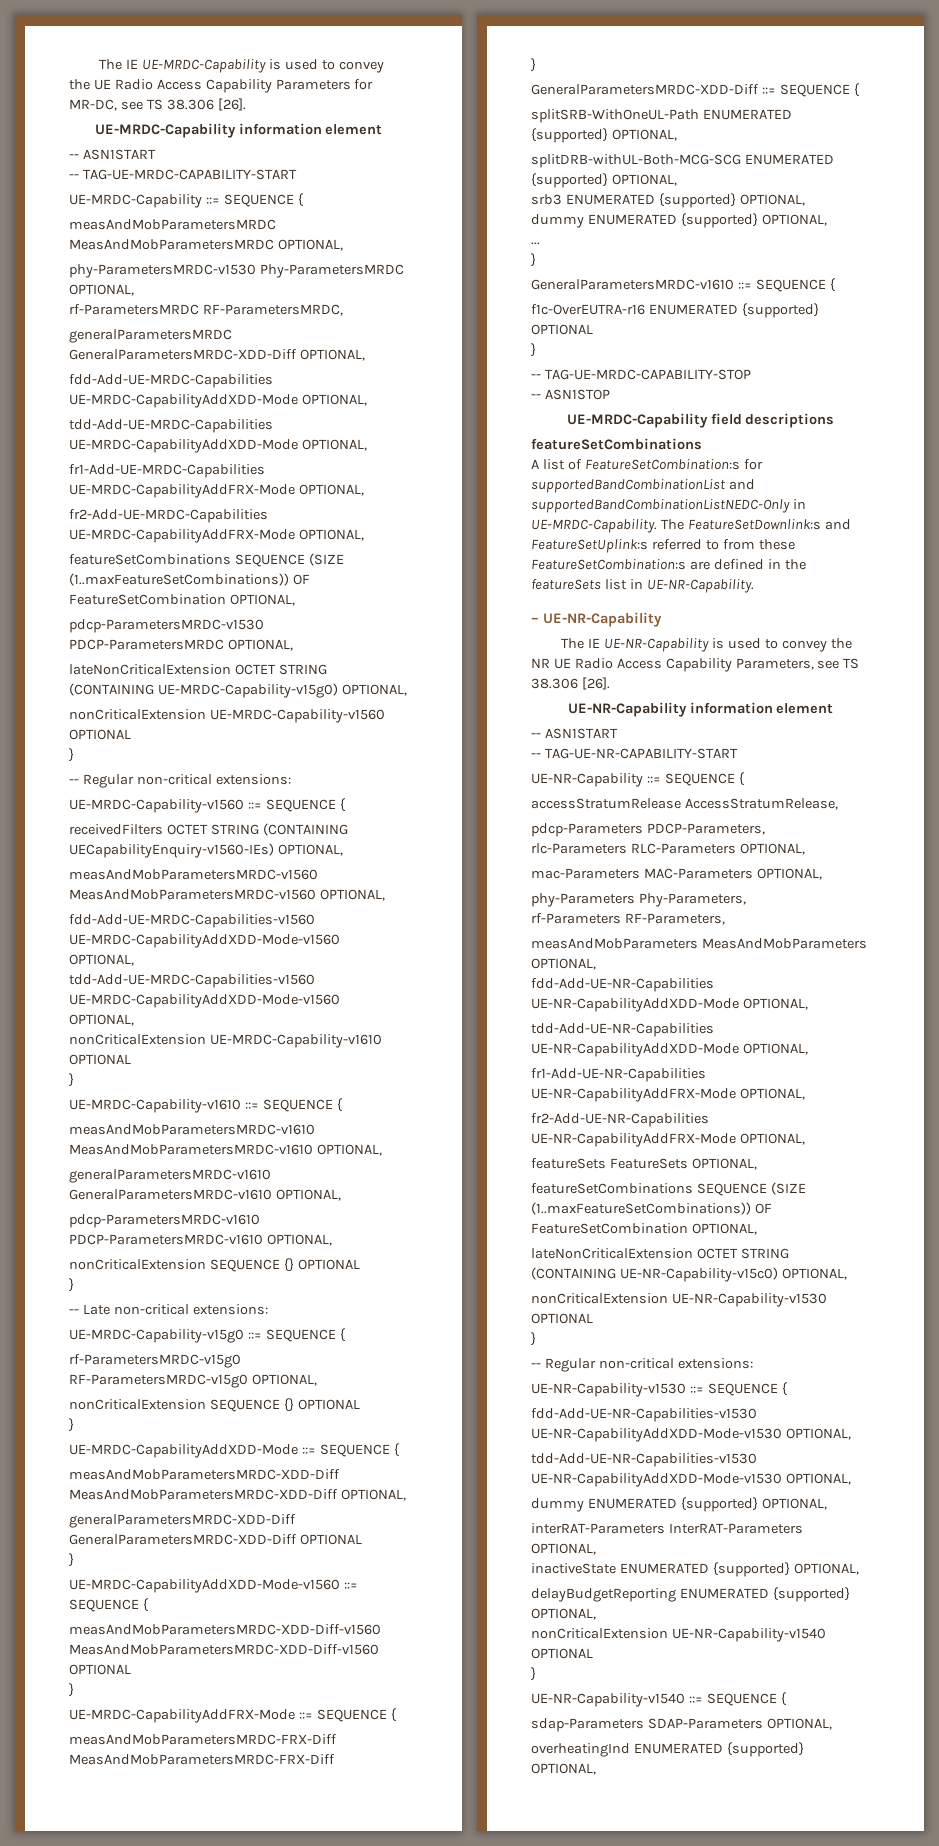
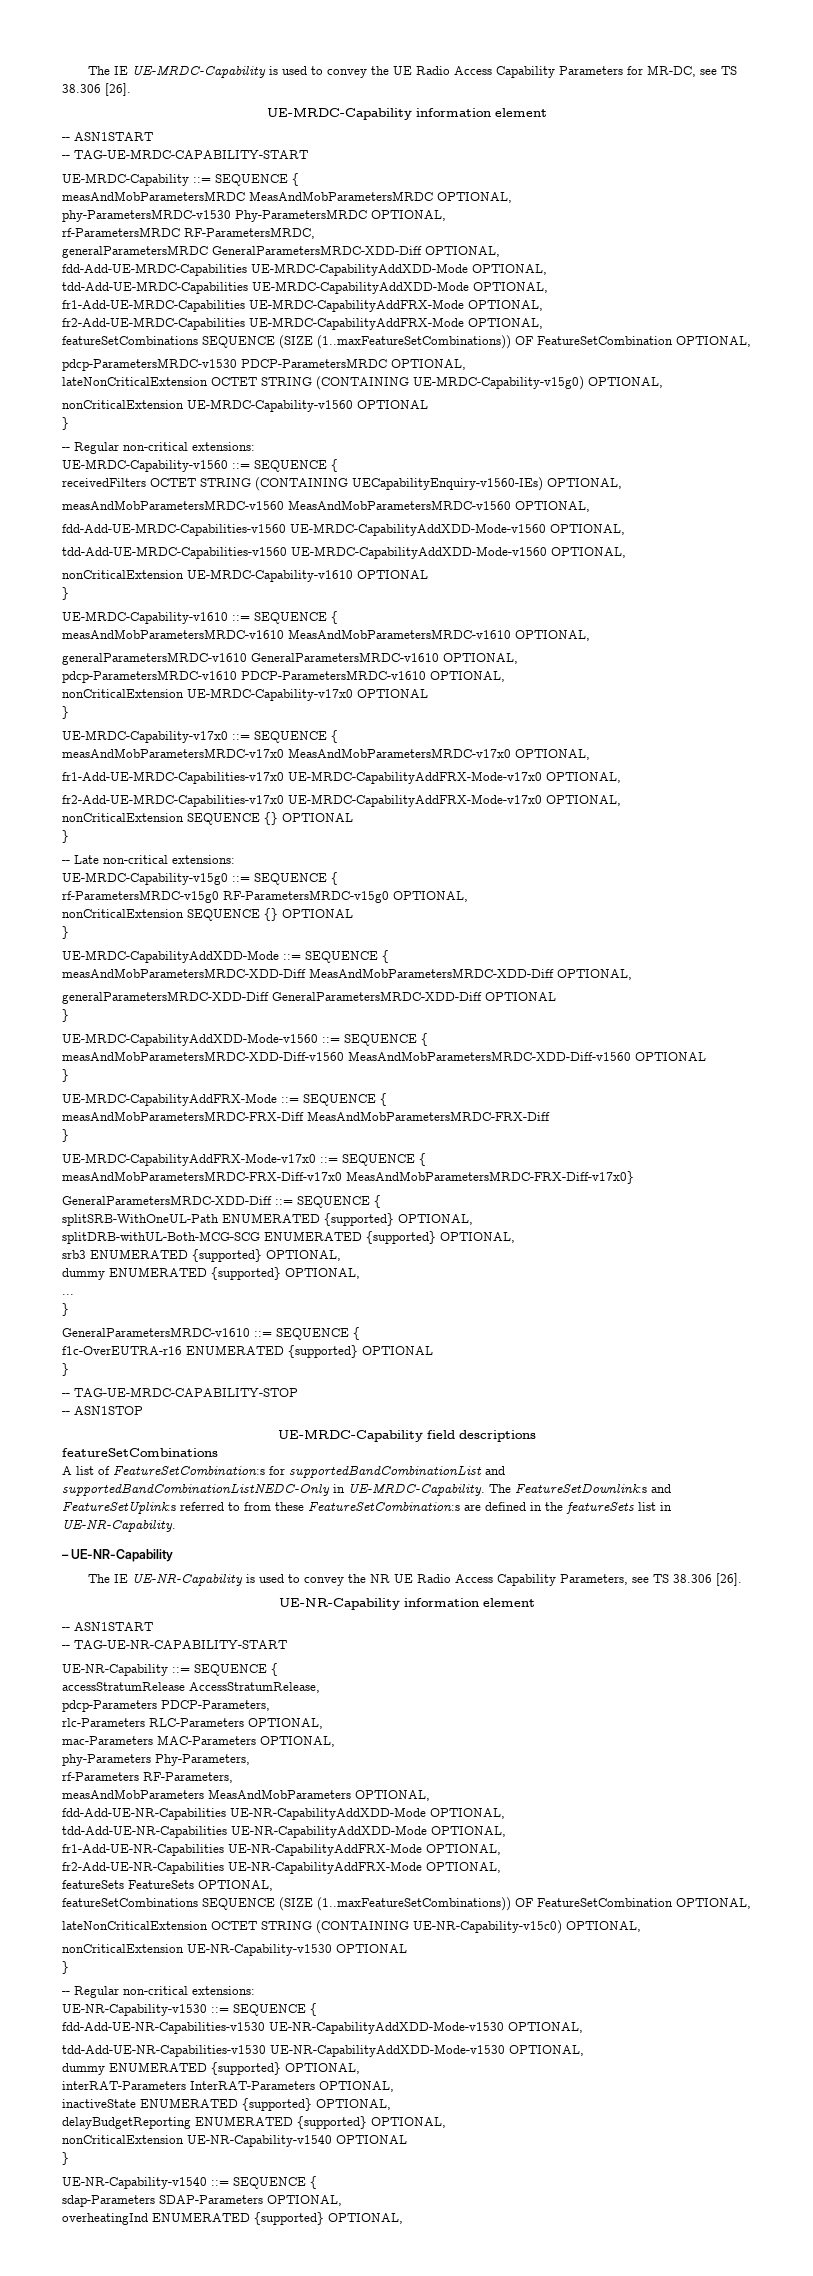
(332, 1240) none -> [62,688,428,701] [62,706,69,719] [62,730,338,743] [62,748,590,760] [62,771,621,784] [62,794,621,807] // nonCriticalExtension UE-MRDC-Capability-v17x0 OPTIONAL // } // UE-MRDC-Capability-v17x0 ::= SEQUENCE { // measAndMobParametersMRDC-v17x0 MeasAndMobParametersMRDC-v17x0 OPTIONAL, // fr1-Add-UE-MRDC-Capabilities-v17x0 UE-MRDC-CapabilityAddFRX-Mode-v17x0 OPTIONAL, // fr2-Add-UE-MRDC-Capabilities-v17x0 UE-MRDC-CapabilityAddFRX-Mode-v17x0 OPTIONAL,
(536, 65) none -> [62,1153,426,1166] [62,1171,634,1184] // UE-MRDC-CapabilityAddFRX-Mode-v17x0 ::= SEQUENCE { // measAndMobParametersMRDC-FRX-Diff-v17x0 MeasAndMobParametersMRDC-FRX-Diff-v17x0}

